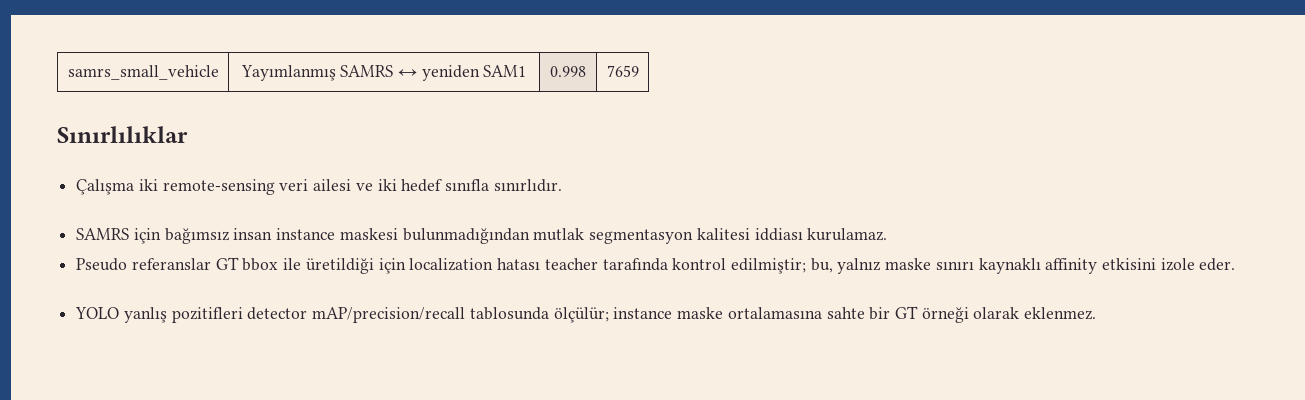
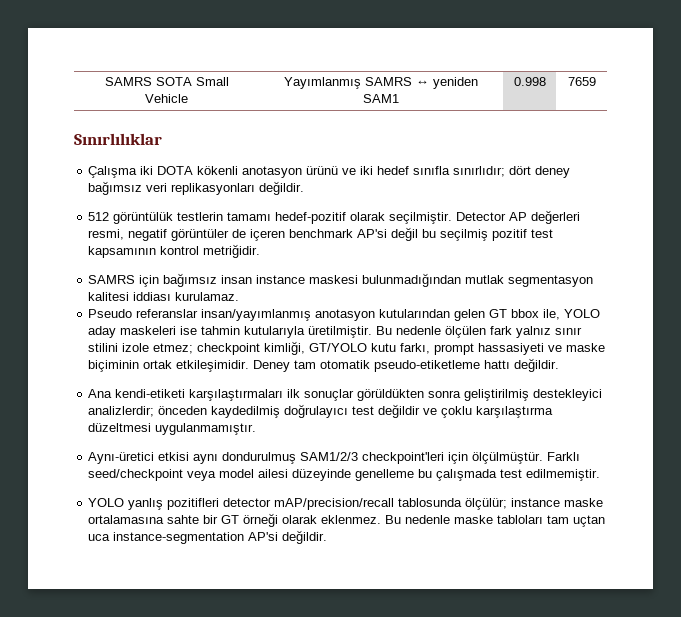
[67,65,219,80] samrs_small_vehicle -> [104,77,229,86] [145,94,188,103] SAMRS SOTA Small Vehicle
[162,179,562,195] remote-sensing veri ailesi ve iki hedef sınıfla sınırlıdır. -> [157,166,571,178] [88,181,305,195] [88,210,581,224] [88,227,554,241] [88,244,261,258] DOTA kökenli anotasyon ürünü ve iki hedef sınıfla sınırlıdır; dört deney bağımsız veri replikasyonları değildir. // 512 görüntülük testlerin tamamı hedef-pozitif olarak seçilmiştir. Detector AP değerleri resmi, negatif görüntüler de içeren benchmark AP'si değil bu seçilmiş pozitif test kapsamının kontrol metriğidir.
[215,257,1236,274] GT bbox ile üretildiği için localization hatası teacher tarafında kontrol edilmiştir; bu, yalnız maske sınırı kaynaklı affinity etkisini izole eder. -> [201,309,601,321] [88,326,583,338] [88,341,606,355] [88,358,560,372] [88,389,603,401] [88,404,554,418] [88,423,257,435] [88,452,581,464] [88,469,601,481] insan/yayımlanmış anotasyon kutularından gelen GT bbox ile, YOLO aday maskeleri ise tahmin kutularıyla üretilmiştir. Bu nedenle ölçülen fark yalnız sınır stilini izole etmez; checkpoint kimliği, GT/YOLO kutu farkı, prompt hassasiyeti ve maske biçiminin ortak etkileşimidir. Deney tam otomatik pseudo-etiketleme hattı değildir. // Ana kendi-etiketi karşılaştırmaları ilk sonuçlar görüldükten sonra geliştirilmiş destekleyici analizlerdir; önceden kaydedilmiş doğrulayıcı test değildir ve çoklu karşılaştırma düzeltmesi uygulanmamıştır. // Aynı-üretici etkisi aynı dondurulmuş SAM1/2/3 checkpoint'leri için ölçülmüştür. Farklı seed/checkpoint veya model ailesi düzeyinde genelleme bu çalışmada test edilmemiştir.
(1097, 313) none -> [385,515,606,527] [88,530,328,544] Bu nedenle maske tabloları tam uçtan uca instance-segmentation AP'si değildir.

